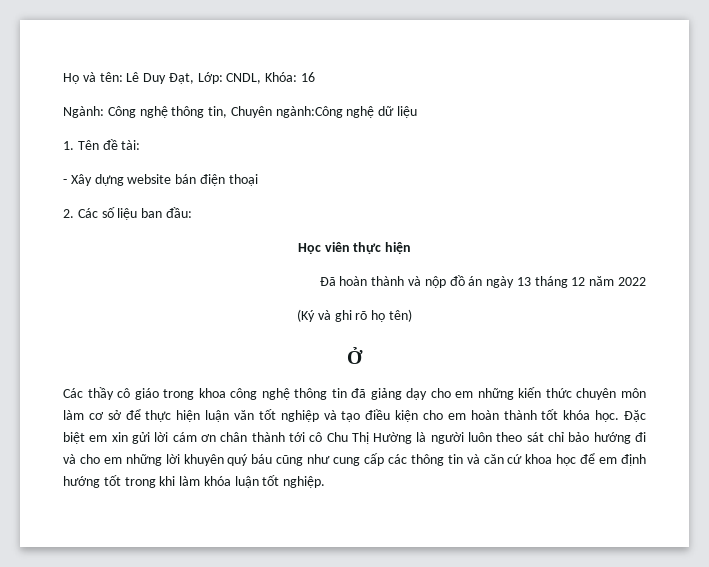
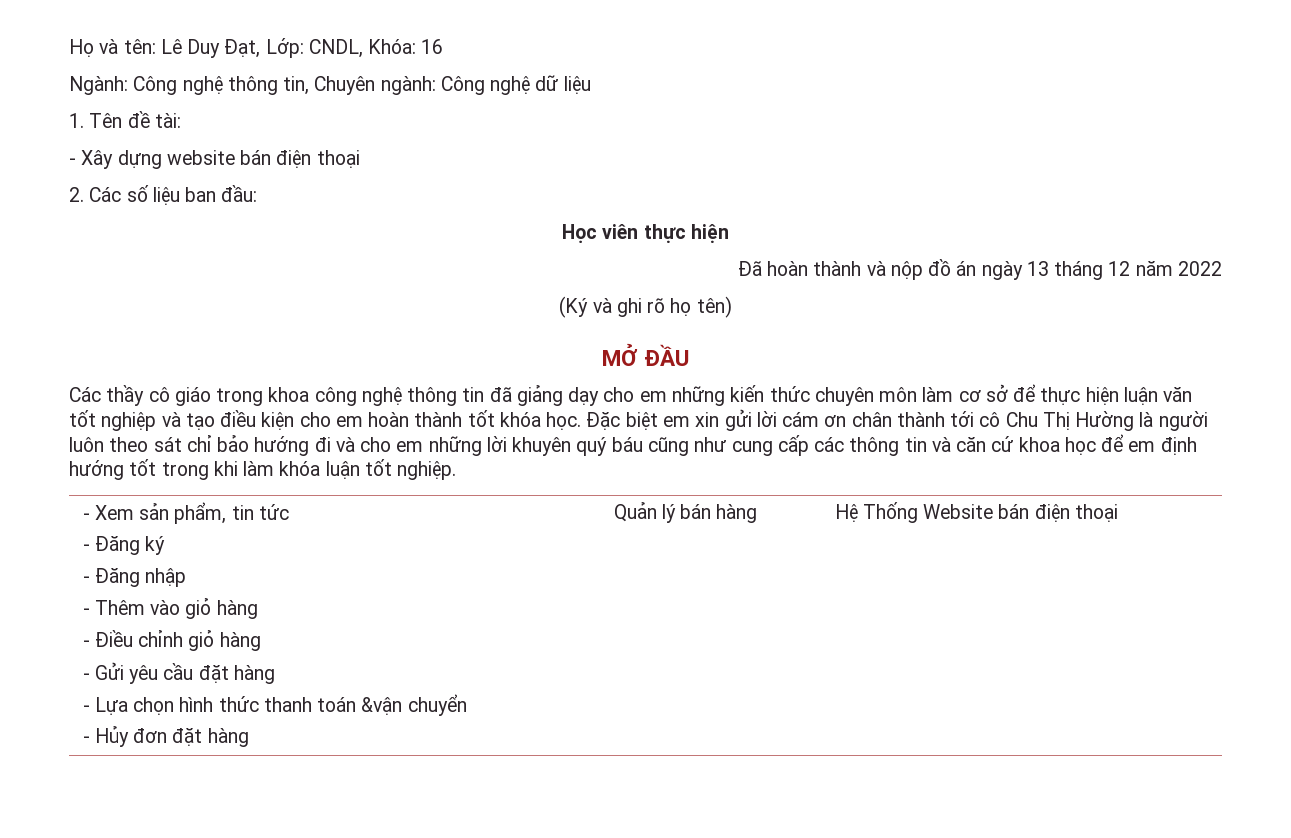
[275,106,343,118] ngành:Công -> [380,76,485,95] ngành: Công
[347,347,363,364] Ở -> [602,343,689,366] MỞ ĐẦU
(326, 482) none -> [82,502,289,524] [82,536,166,555] [82,568,187,587] [82,598,258,619] [82,630,261,651] [82,662,275,684] [82,694,467,716] [82,726,249,747] [613,502,758,523] [834,502,1118,523] // - Xem sản phẩm, tin tức // - Đăng ký // - Đăng nhập // - Thêm vào giỏ hàng // - Điều chỉnh giỏ hàng // - Gửi yêu cầu đặt hàng // - Lựa chọn hình thức thanh toán &vận chuyển // - Hủy đơn đặt hàng | Quản lý bán hàng | Hệ Thống Website bán điện thoại

